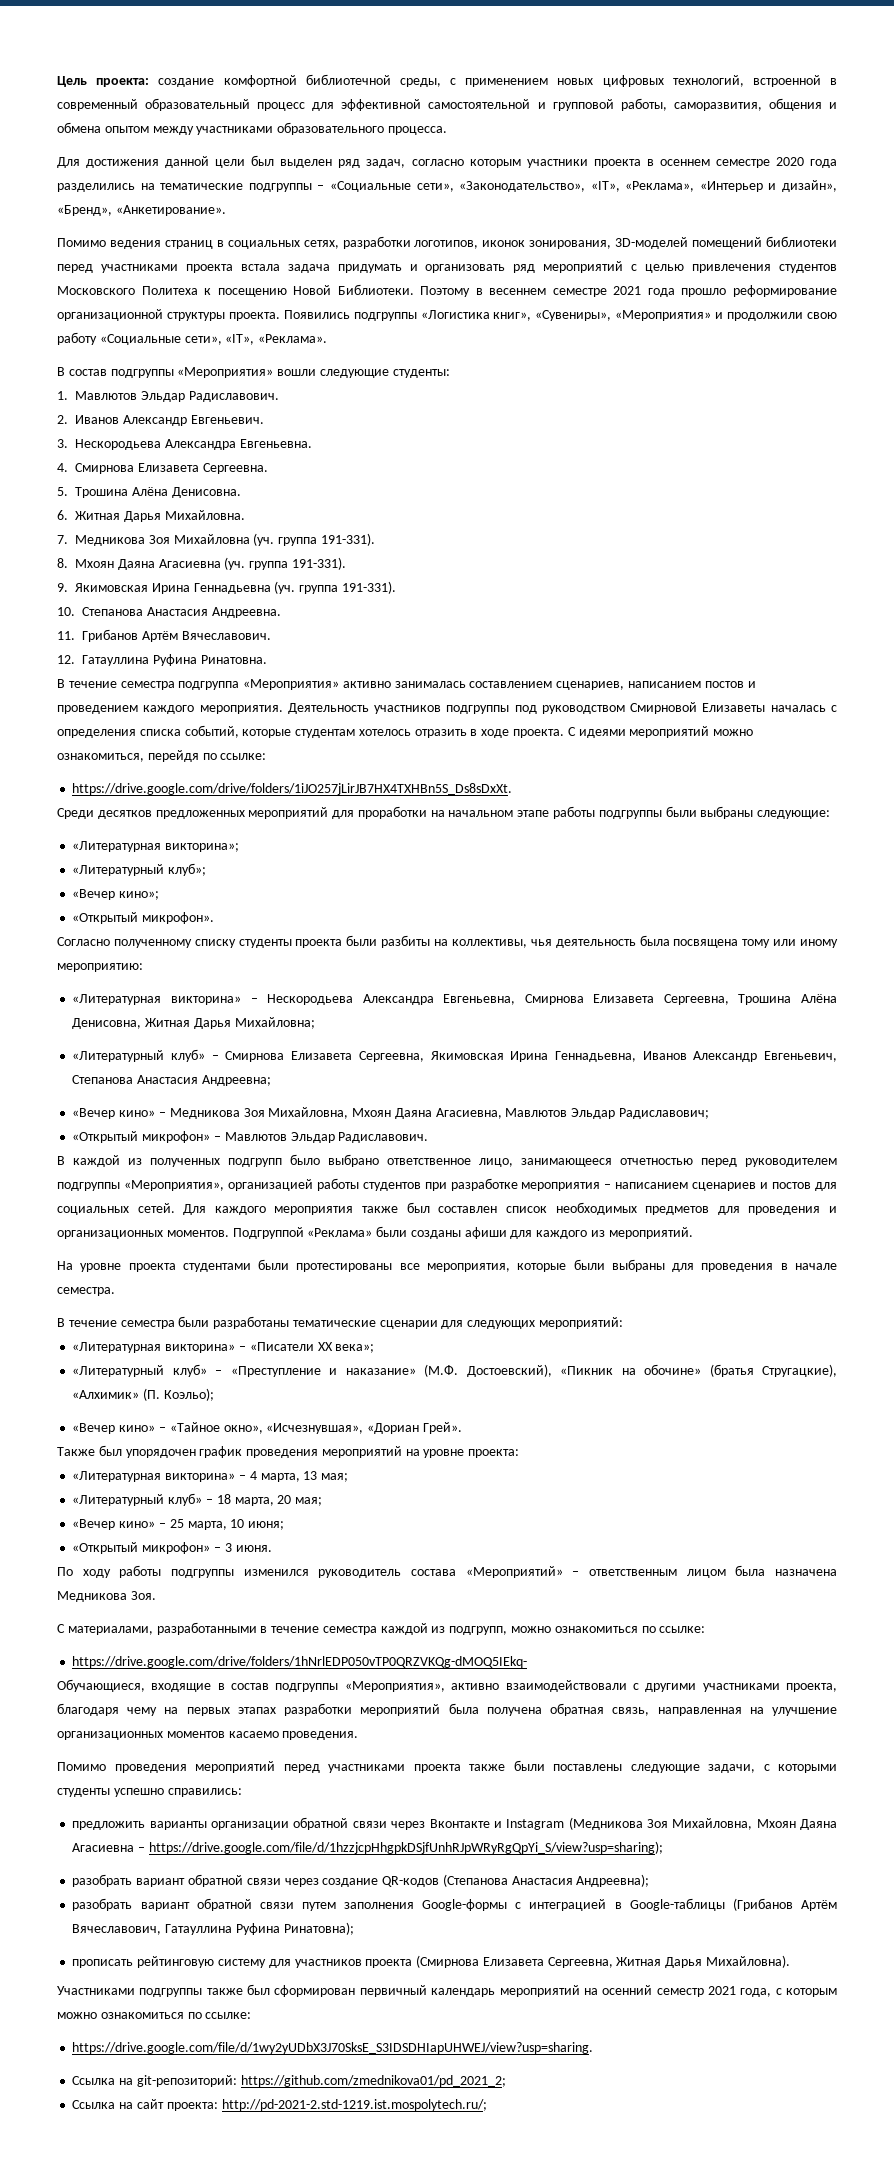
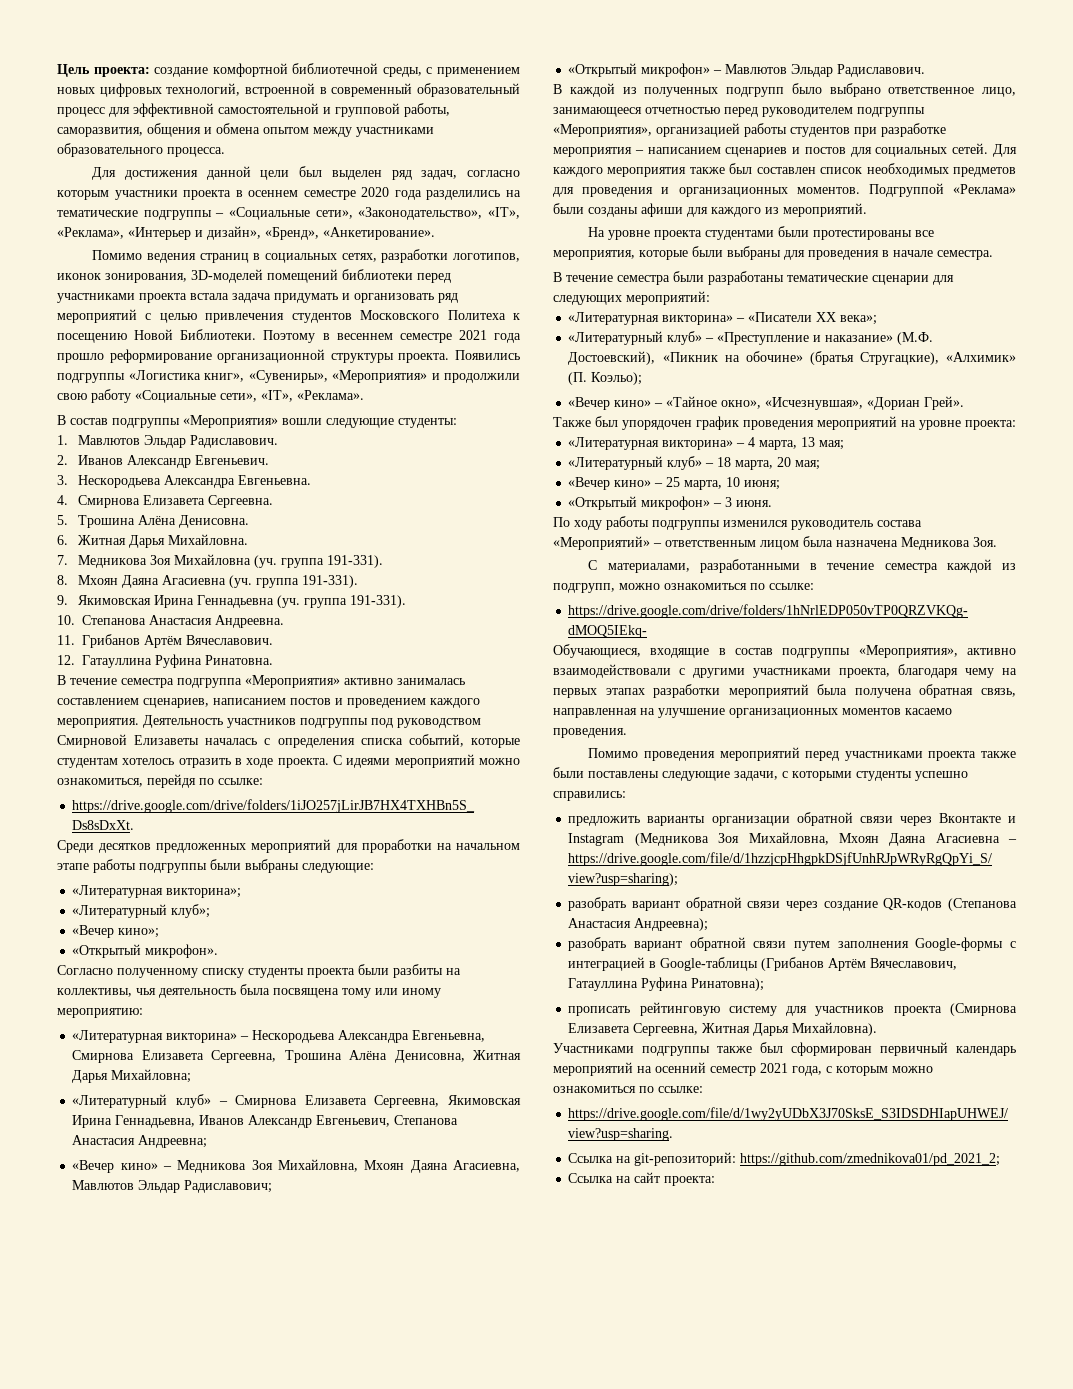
[221,2099,487,2111] http://pd-2021-2.std-1219.ist.mospolytech.ru/; -> (716, 1181) none

